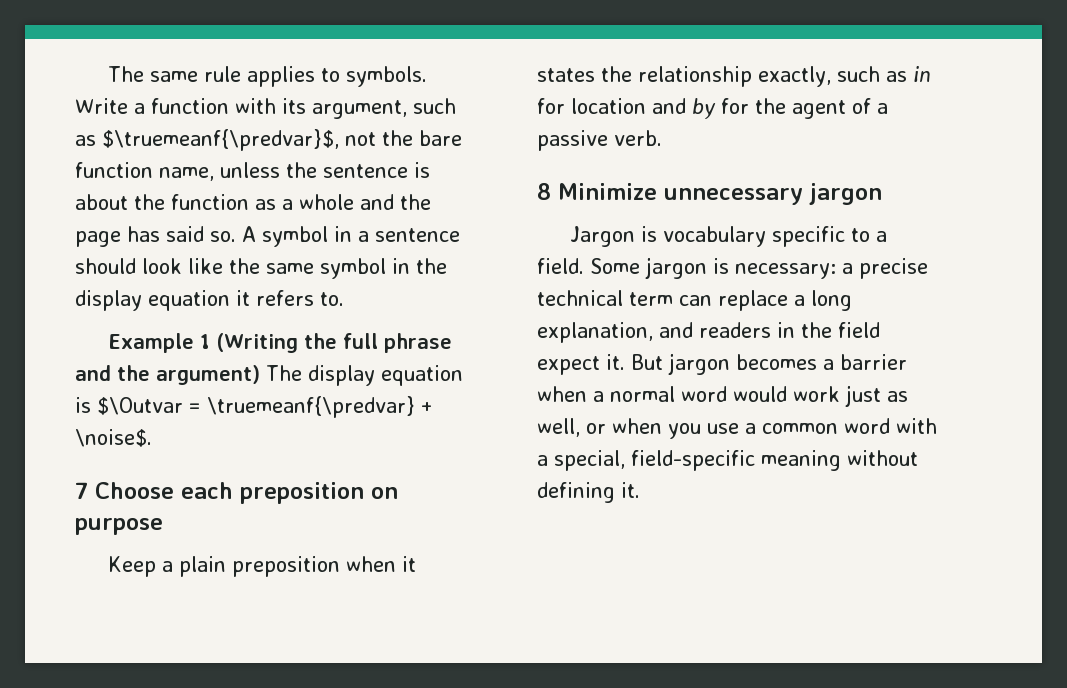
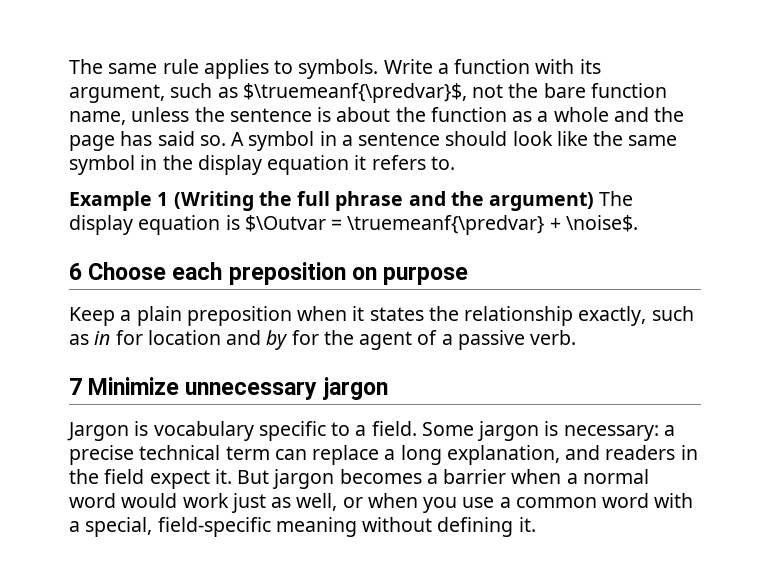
[75,482,88,499] 7 -> [69,263,82,280] 6
[537,183,551,200] 8 -> [69,378,82,395] 7

